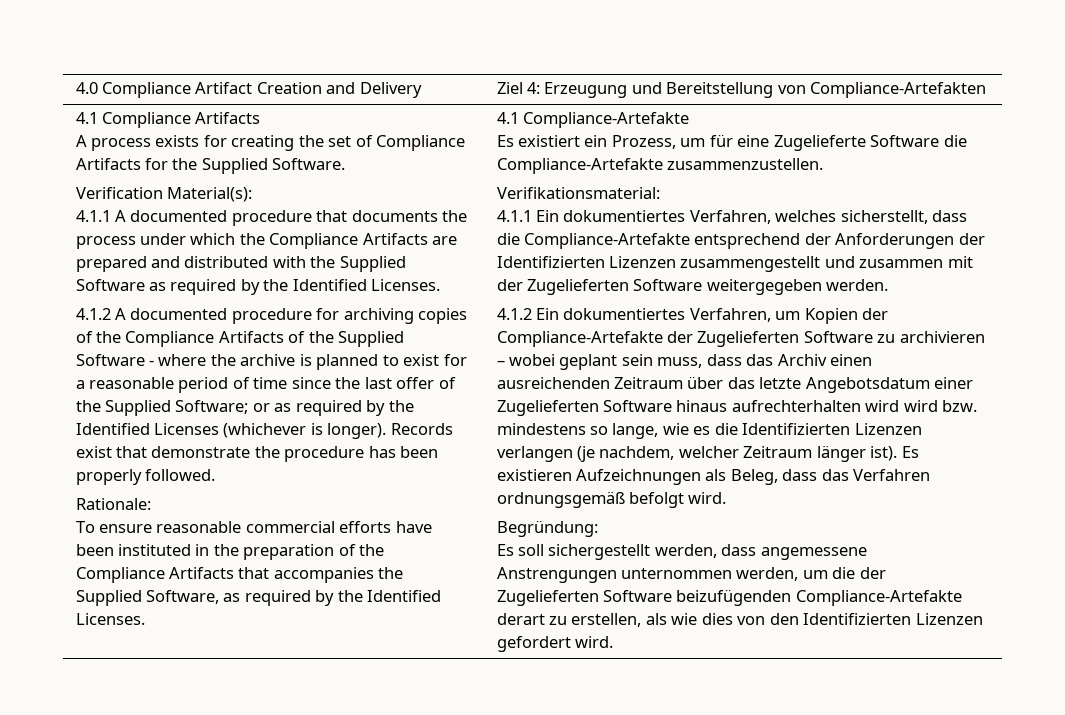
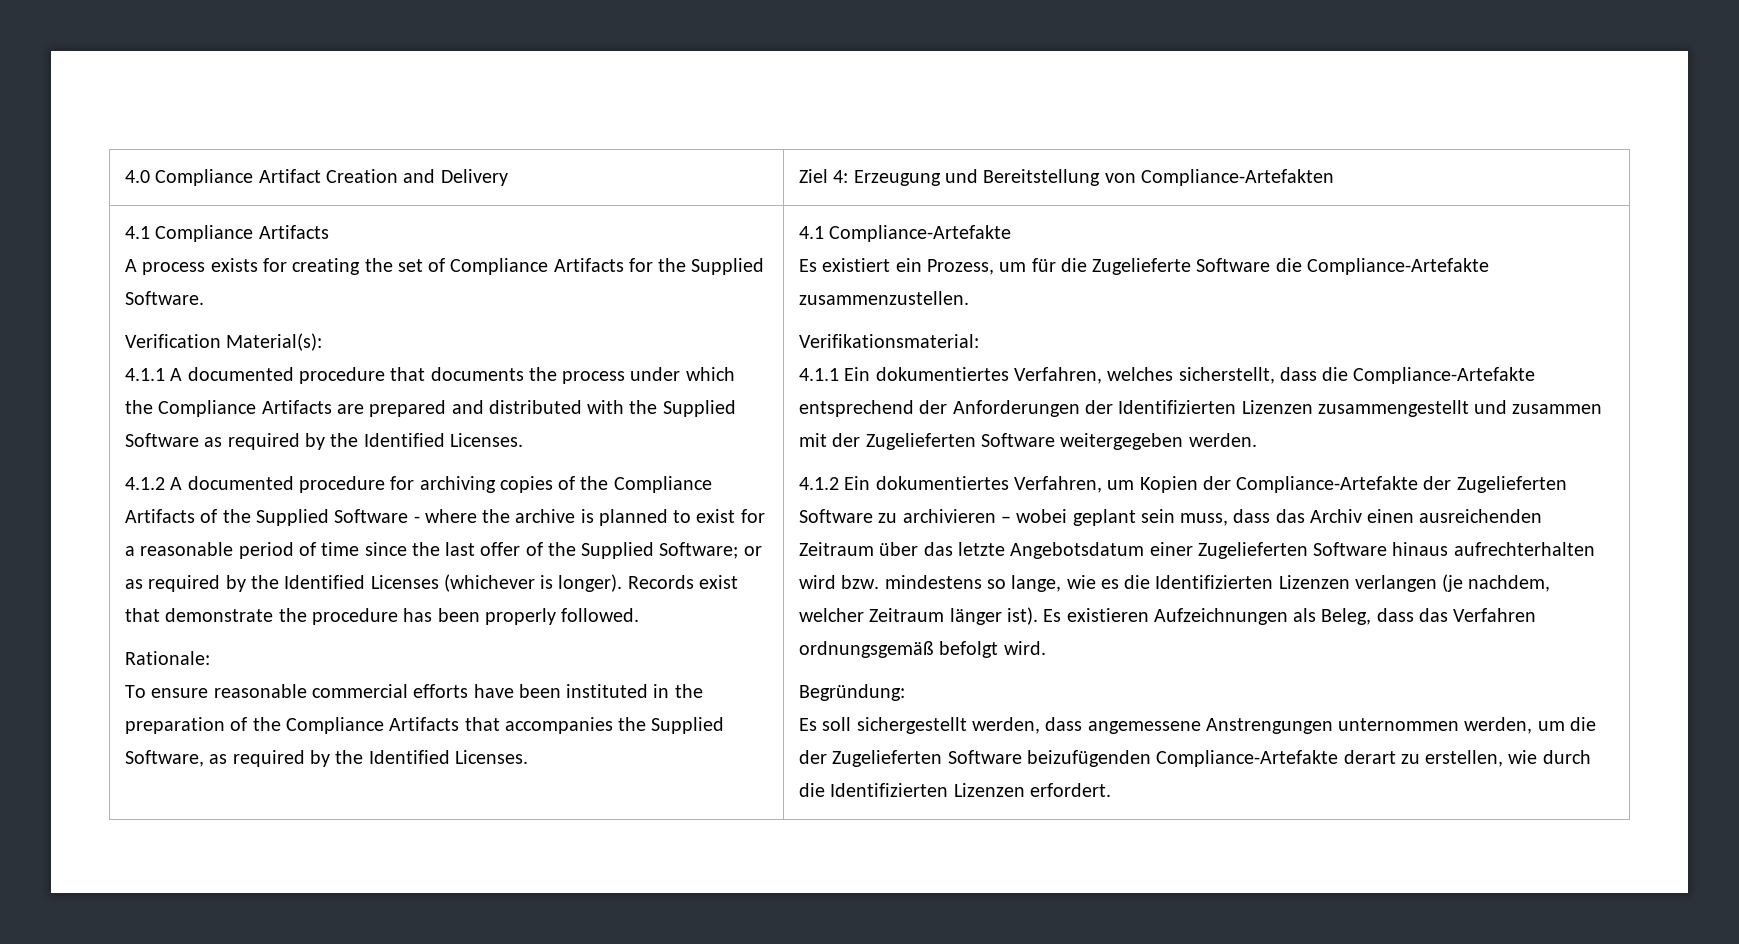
[737,135,770,147] eine -> [1060,258,1087,272] die
[903,400,938,412] wird -> (837, 582) none
[645,613,983,625] [496,636,614,652] als wie dies von den Identifizierten Lizenzen gefordert wird. -> [1508,750,1591,764] [799,783,1111,797] wie durch die Identifizierten Lizenzen erfordert.

